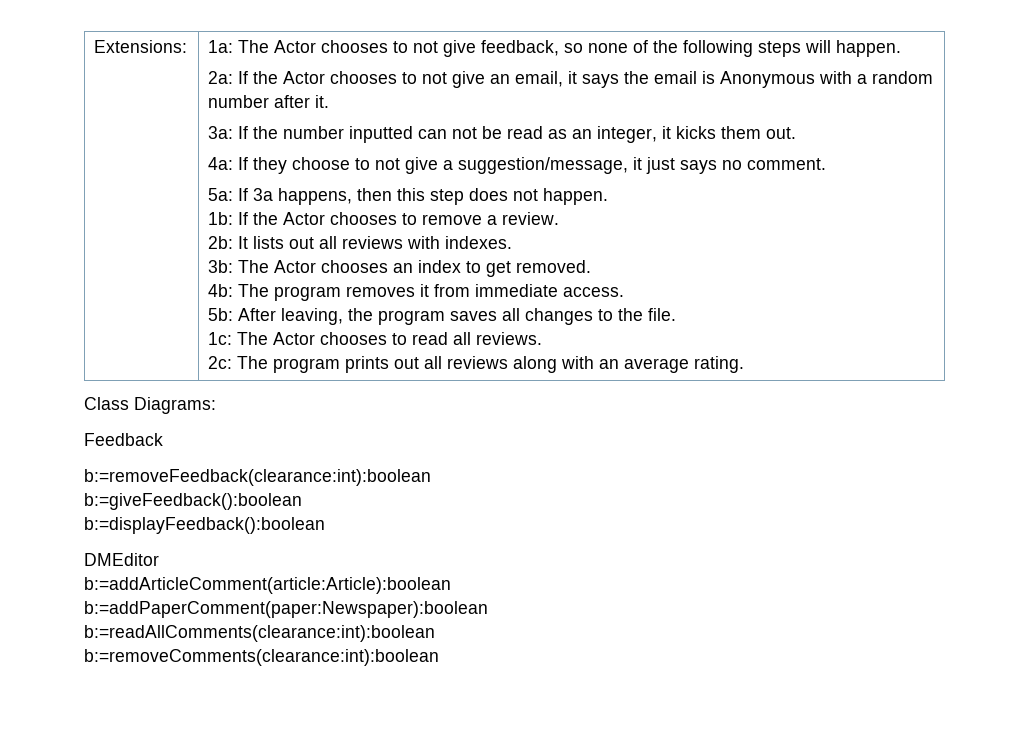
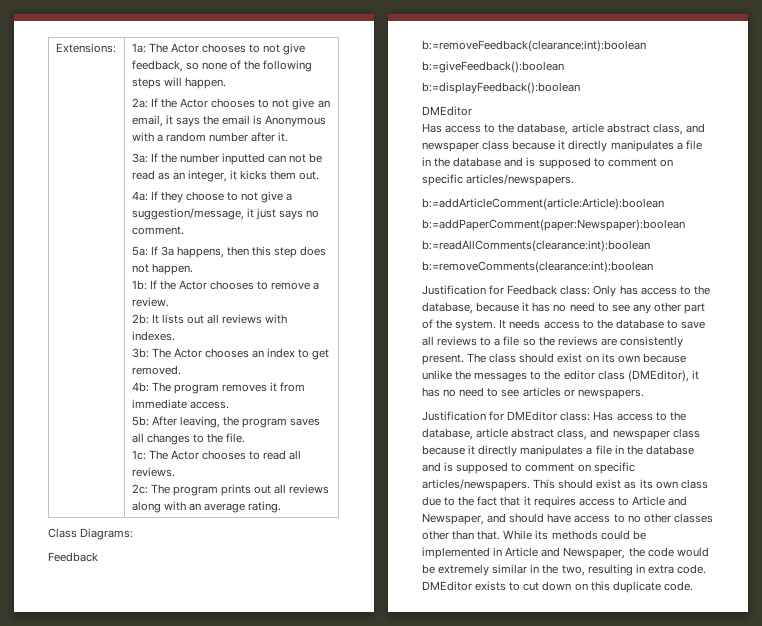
[84,577,451,594] [84,601,488,618] [84,625,435,642] [84,649,439,666] b:=addArticleComment(article:Article):boolean // b:=addPaperComment(paper:Newspaper):boolean // b:=readAllComments(clearance:int):boolean // b:=removeComments(clearance:int):boolean -> [422,123,705,135] [422,140,702,152] [422,157,673,169] [422,174,575,186] [422,198,664,210] [422,219,685,231] [422,240,650,252] [422,261,653,273] [422,285,710,297] [422,302,706,314] [422,319,706,331] [422,336,683,348] [422,353,686,365] [422,370,699,382] [422,387,644,399] [422,411,686,421] [422,428,700,440] [422,445,694,457] [422,462,635,474] [422,479,708,491] [422,496,688,508] [422,513,713,525] [422,530,646,540] [422,547,709,559] [422,564,706,576] [422,581,693,593] Has access to the database, article abstract class, and newspaper class because it directly manipulates a file in the database and is supposed to comment on specific articles/newspapers. // b:=addArticleComment(article:Article):boolean // b:=addPaperComment(paper:Newspaper):boolean // b:=readAllComments(clearance:int):boolean // b:=removeComments(clearance:int):boolean // Justification for Feedback class: Only has access to the database, because it has no need to see any other part of the system. It needs access to the database to save all reviews to a file so the reviews are consistently present. The class should exist on its own because unlike the messages to the editor class (DMEditor), it has no need to see articles or newspapers. // Justification for DMEditor class: Has access to the database, article abstract class, and newspaper class because it directly manipulates a file in the database and is supposed to comment on specific articles/newspapers. This should exist as its own class due to the fact that it requires access to Article and Newspaper, and should have access to no other classes other than that. While its methods could be implemented in Article and Newspaper, the code would be extremely similar in the two, resulting in extra code. DMEditor exists to cut down on this duplicate code.

